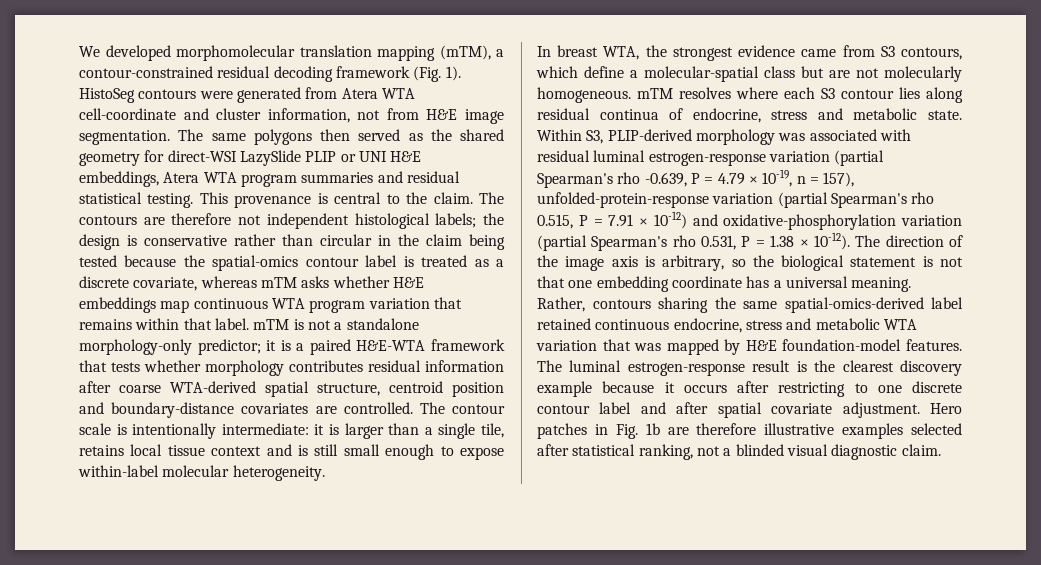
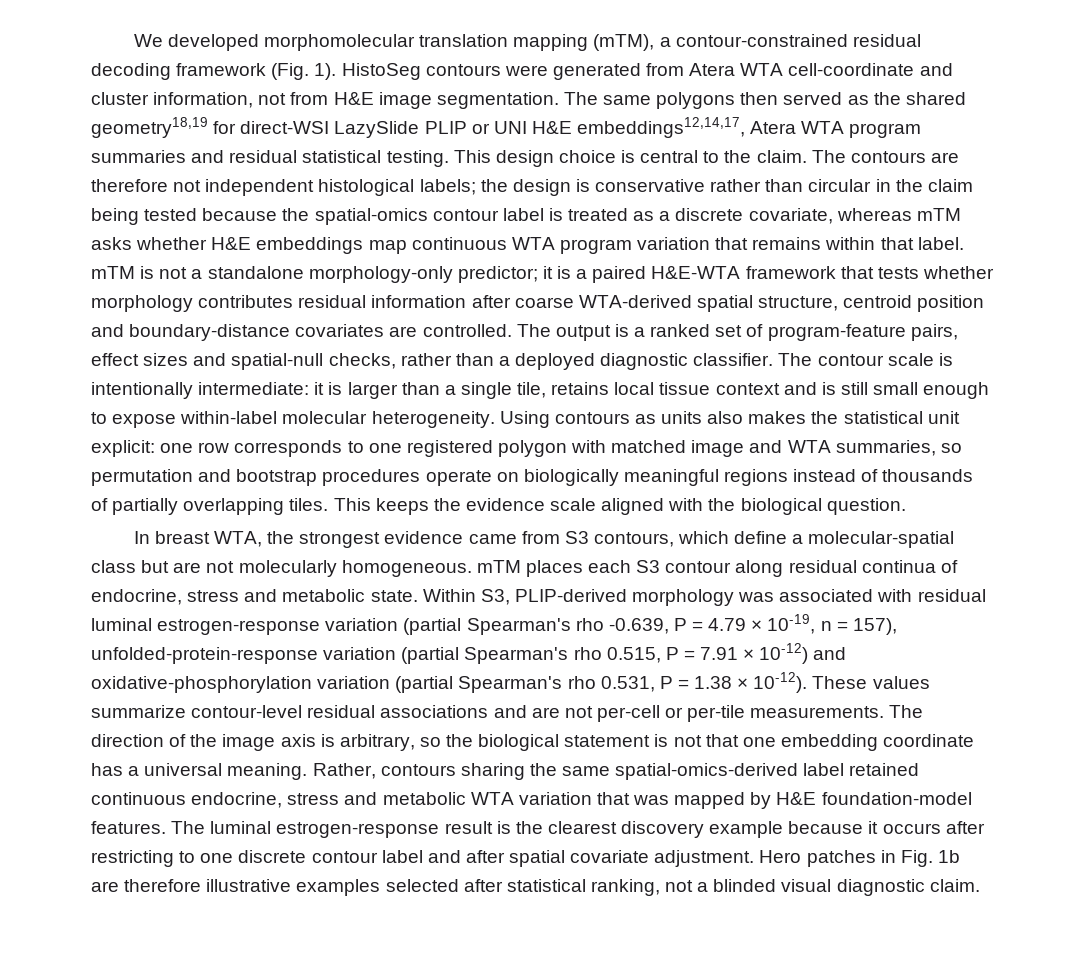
[79,152,140,166] geometry -> [91,117,208,138] geometry18,19
[79,171,159,187] embeddings, -> [577,117,746,138] embeddings12,14,17,
[234,195,312,208] provenance -> [495,150,616,167] design choice
(445, 408) none -> [555,324,958,341] [91,353,813,370] output is a ranked set of program-feature pairs, effect sizes and spatial-null checks, rather than a deployed diagnostic classifier. The
(325, 473) none -> [499,411,960,428] [91,440,962,457] [91,469,974,486] [91,498,906,515] Using contours as units also makes the statistical unit explicit: one row corresponds to one registered polygon with matched image and WTA summaries, so permutation and bootstrap procedures operate on biologically meaningful regions instead of thousands of partially overlapping tiles. This keeps the evidence scale aligned with the biological question.
[679,87,778,99] resolves where -> [525,560,583,577] places
[899,87,920,99] lies -> (732, 567) none
(850, 241) none -> [812,676,930,689] [91,705,885,722] These values summarize contour-level residual associations and are not per-cell or per-tile measurements.

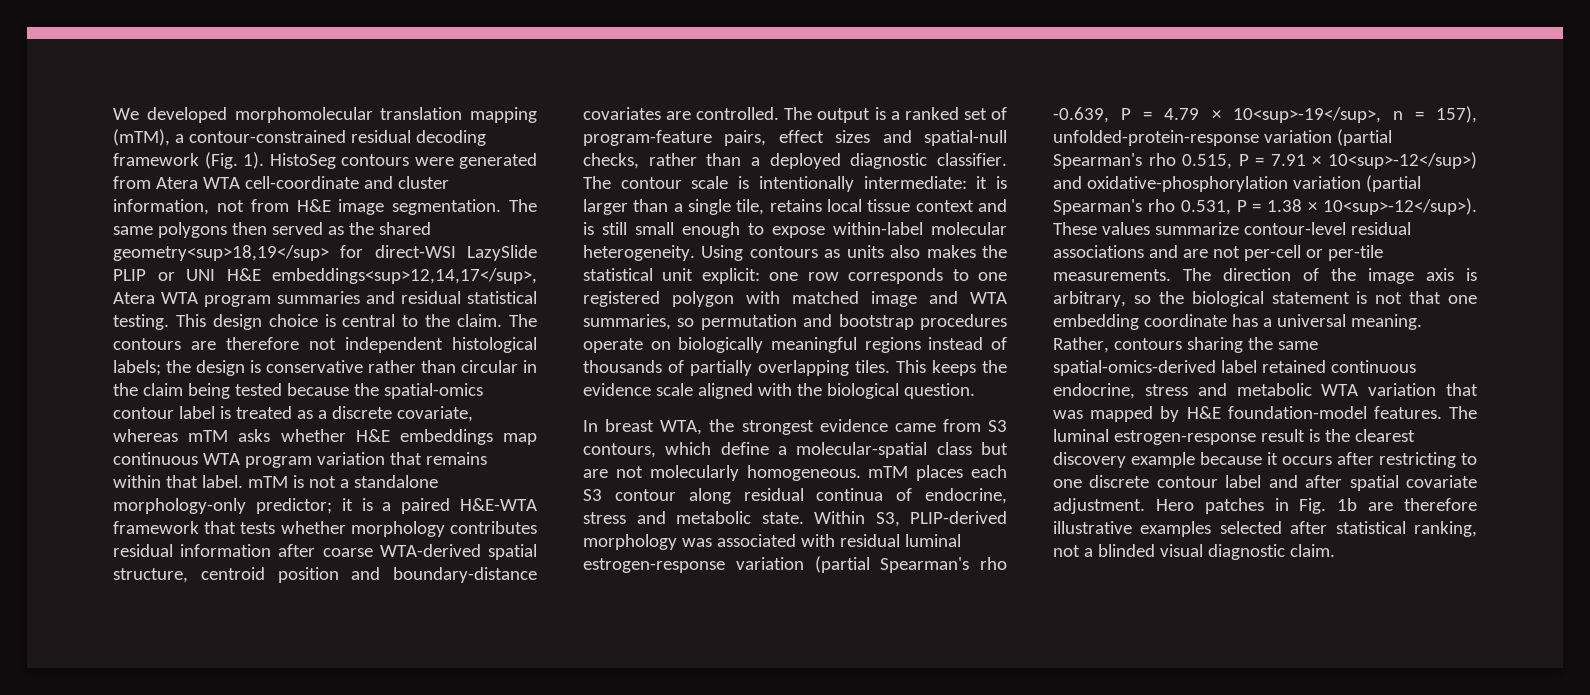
[91,117,208,138] geometry18,19 -> [113,245,329,261] geometry<sup>18,19</sup>
[577,117,746,138] embeddings12,14,17, -> [272,268,537,284] embeddings<sup>12,14,17</sup>,
[767,614,816,634] 10-19, -> [1232,107,1381,123] 10<sup>-19</sup>,
[759,643,809,664] 10-12) -> [1328,152,1477,169] 10<sup>-12</sup>)
[753,672,808,693] 10-12). -> [1323,198,1477,215] 10<sup>-12</sup>).

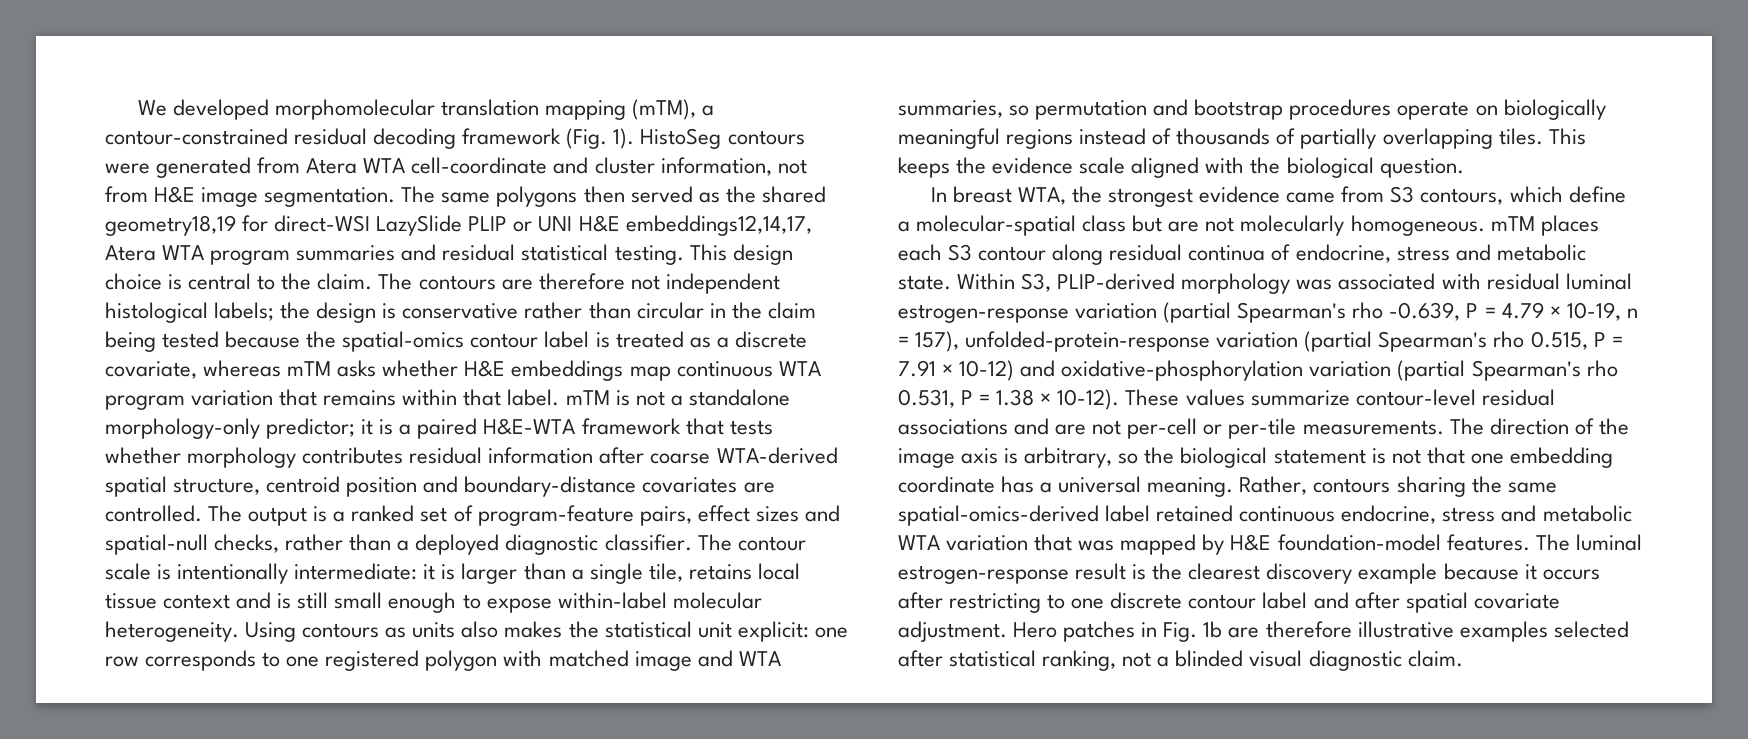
[113,245,329,261] geometry<sup>18,19</sup> -> [105,215,236,236] geometry18,19
[272,268,537,284] embeddings<sup>12,14,17</sup>, -> [625,215,812,236] embeddings12,14,17,
[1232,107,1381,123] 10<sup>-19</sup>, -> [1566,302,1621,321] 10-19,
[1328,152,1477,169] 10<sup>-12</sup>) -> [959,360,1015,381] 10-12)
[1323,198,1477,215] 10<sup>-12</sup>). -> [1057,389,1120,410] 10-12).

